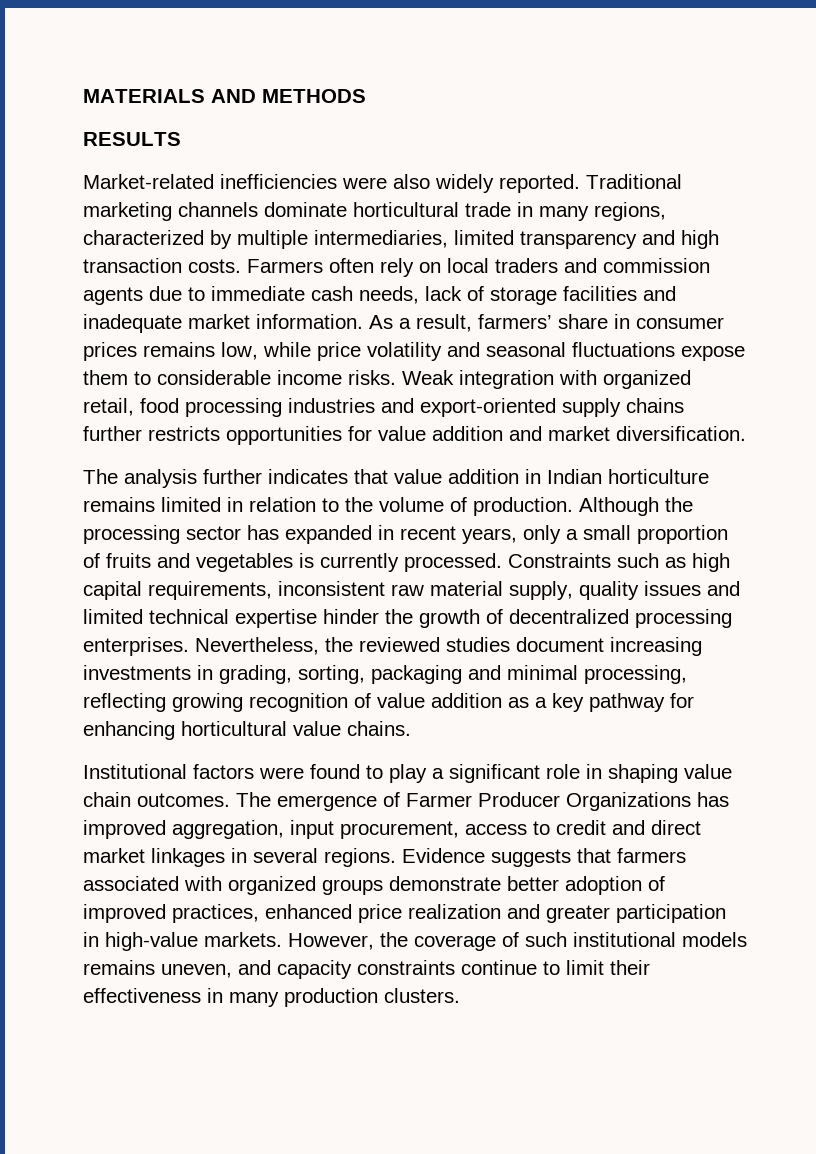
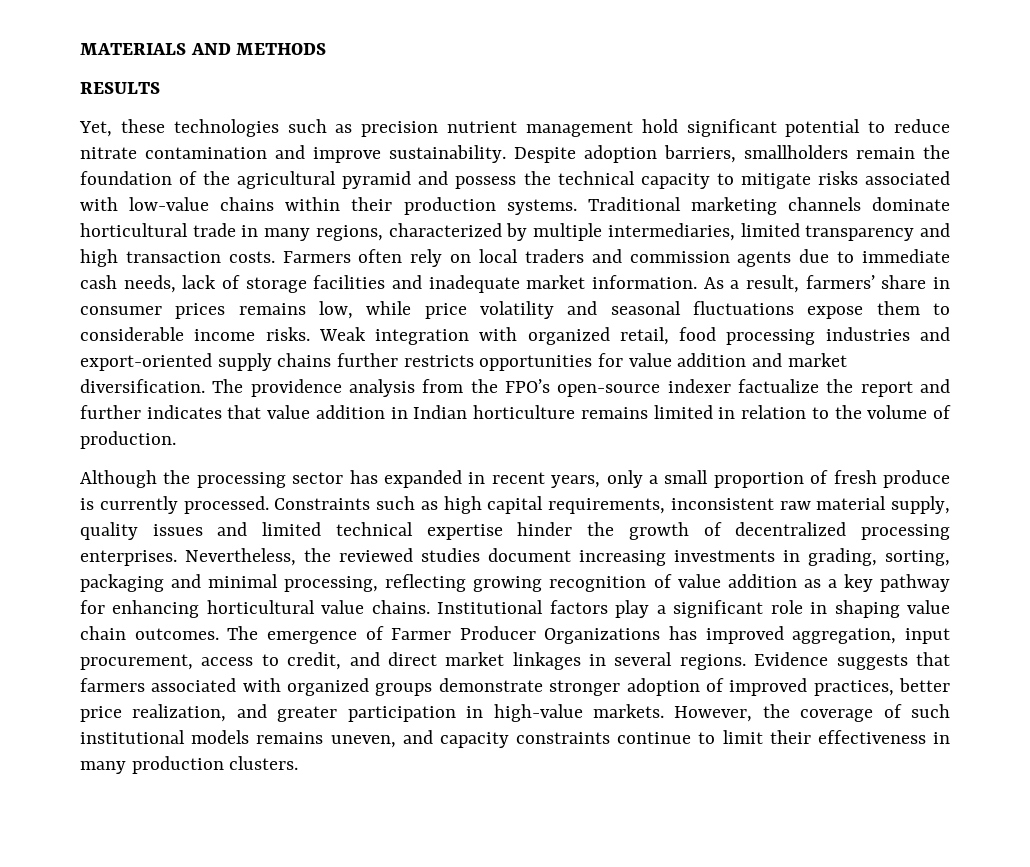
[83,174,580,193] Market-related inefficiencies were also widely reported. -> [79,119,951,137] [80,145,950,163] [80,171,951,189] [80,197,577,215] Yet, these technologies such as precision nutrient management hold significant potential to reduce nitrate contamination and improve sustainability. Despite adoption barriers, smallholders remain the foundation of the agricultural pyramid and possess the technical capacity to mitigate risks associated with low-value chains within their production systems.
[83,469,197,488] // The analysis -> [212,379,951,397] The providence analysis from the FPO’s open-source indexer factualize the report and
(573, 506) none -> (176, 440) //
[106,553,293,572] fruits and vegetables -> [833,470,950,488] fresh produce
(411, 728) // -> (430, 607) none
[259,764,383,779] were found to -> (608, 607) none
[556,820,606,835] credit -> [287,652,342,670] credit,
[507,876,559,891] better -> [549,680,621,696] stronger
[265,904,501,923] enhanced price realization -> [899,678,951,692] [80,704,227,722] better price realization,

